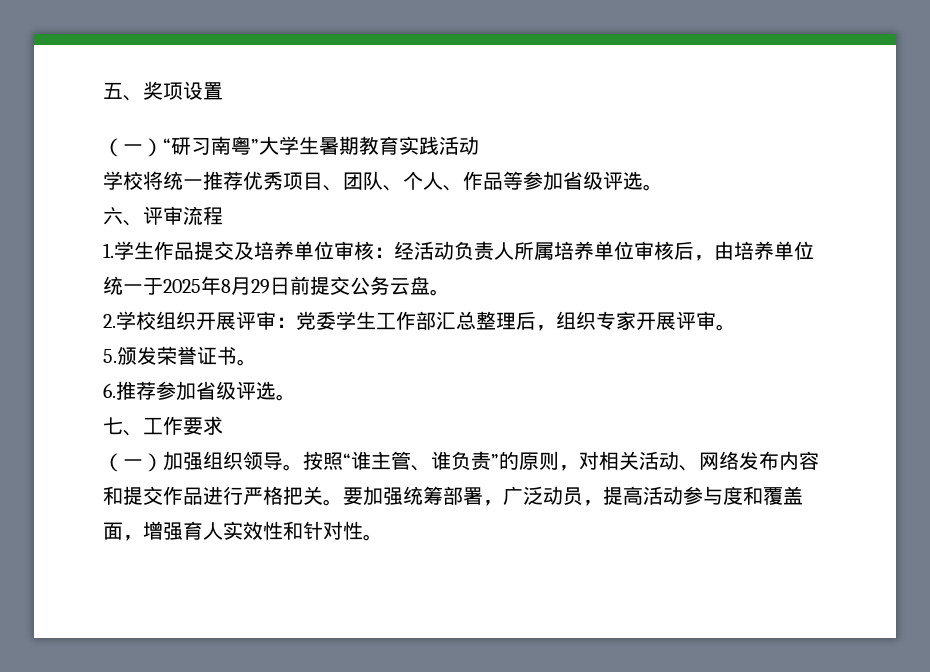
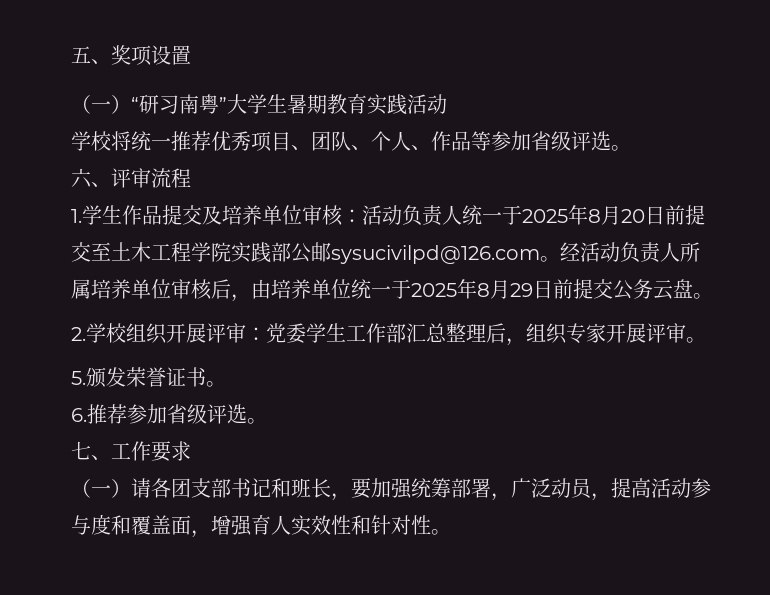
(394, 252) none -> [362,205,705,226] [71,242,560,264] 活动负责人统一于2025年8月20日前提交至土木工程学院实践部公邮sysucivilpd@126.com。
[163,451,819,471] [103,486,343,506] 加强组织领导。按照“谁主管、谁负责”的原则，对相关活动、网络发布内容和提交作品进行严格把关。 -> [131,478,351,501] 请各团支部书记和班长，

